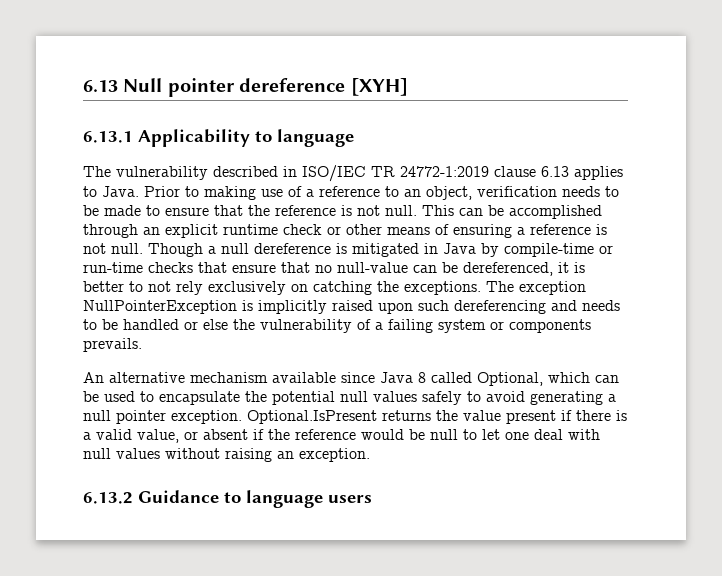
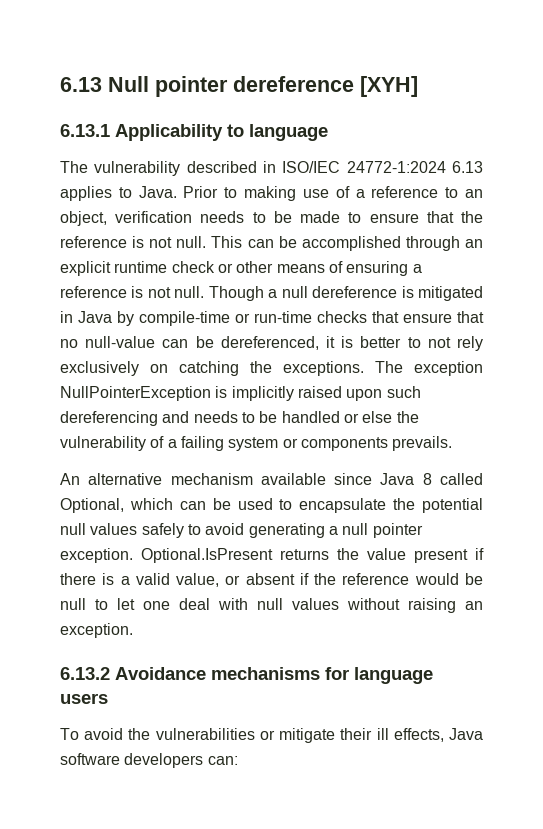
[371,166,536,177] TR 24772-1:2019 clause -> [346,161,446,173] 24772-1:2024
[138,490,241,503] Guidance to -> [115,667,349,680] Avoidance mechanisms for
(372, 499) none -> [60,728,484,743] [60,753,238,768] // To avoid the vulnerabilities or mitigate their ill effects, Java software developers can:

